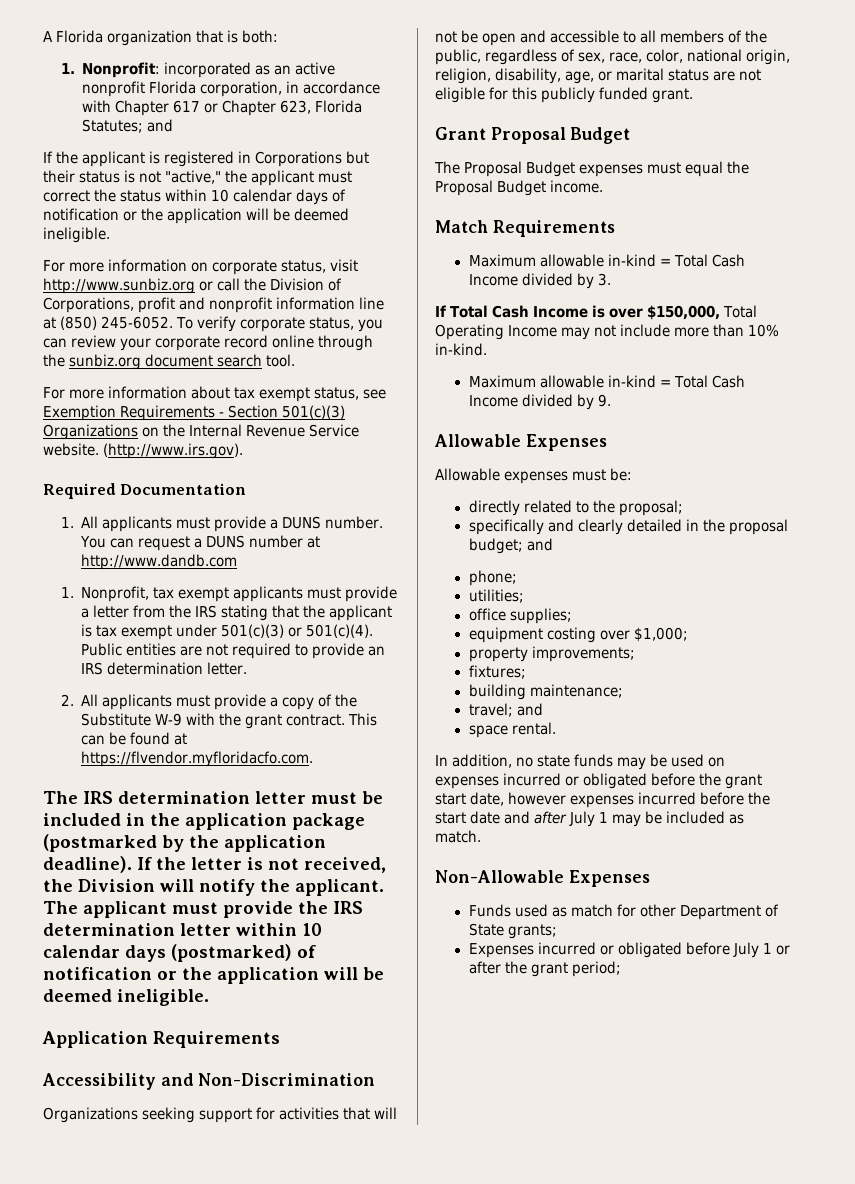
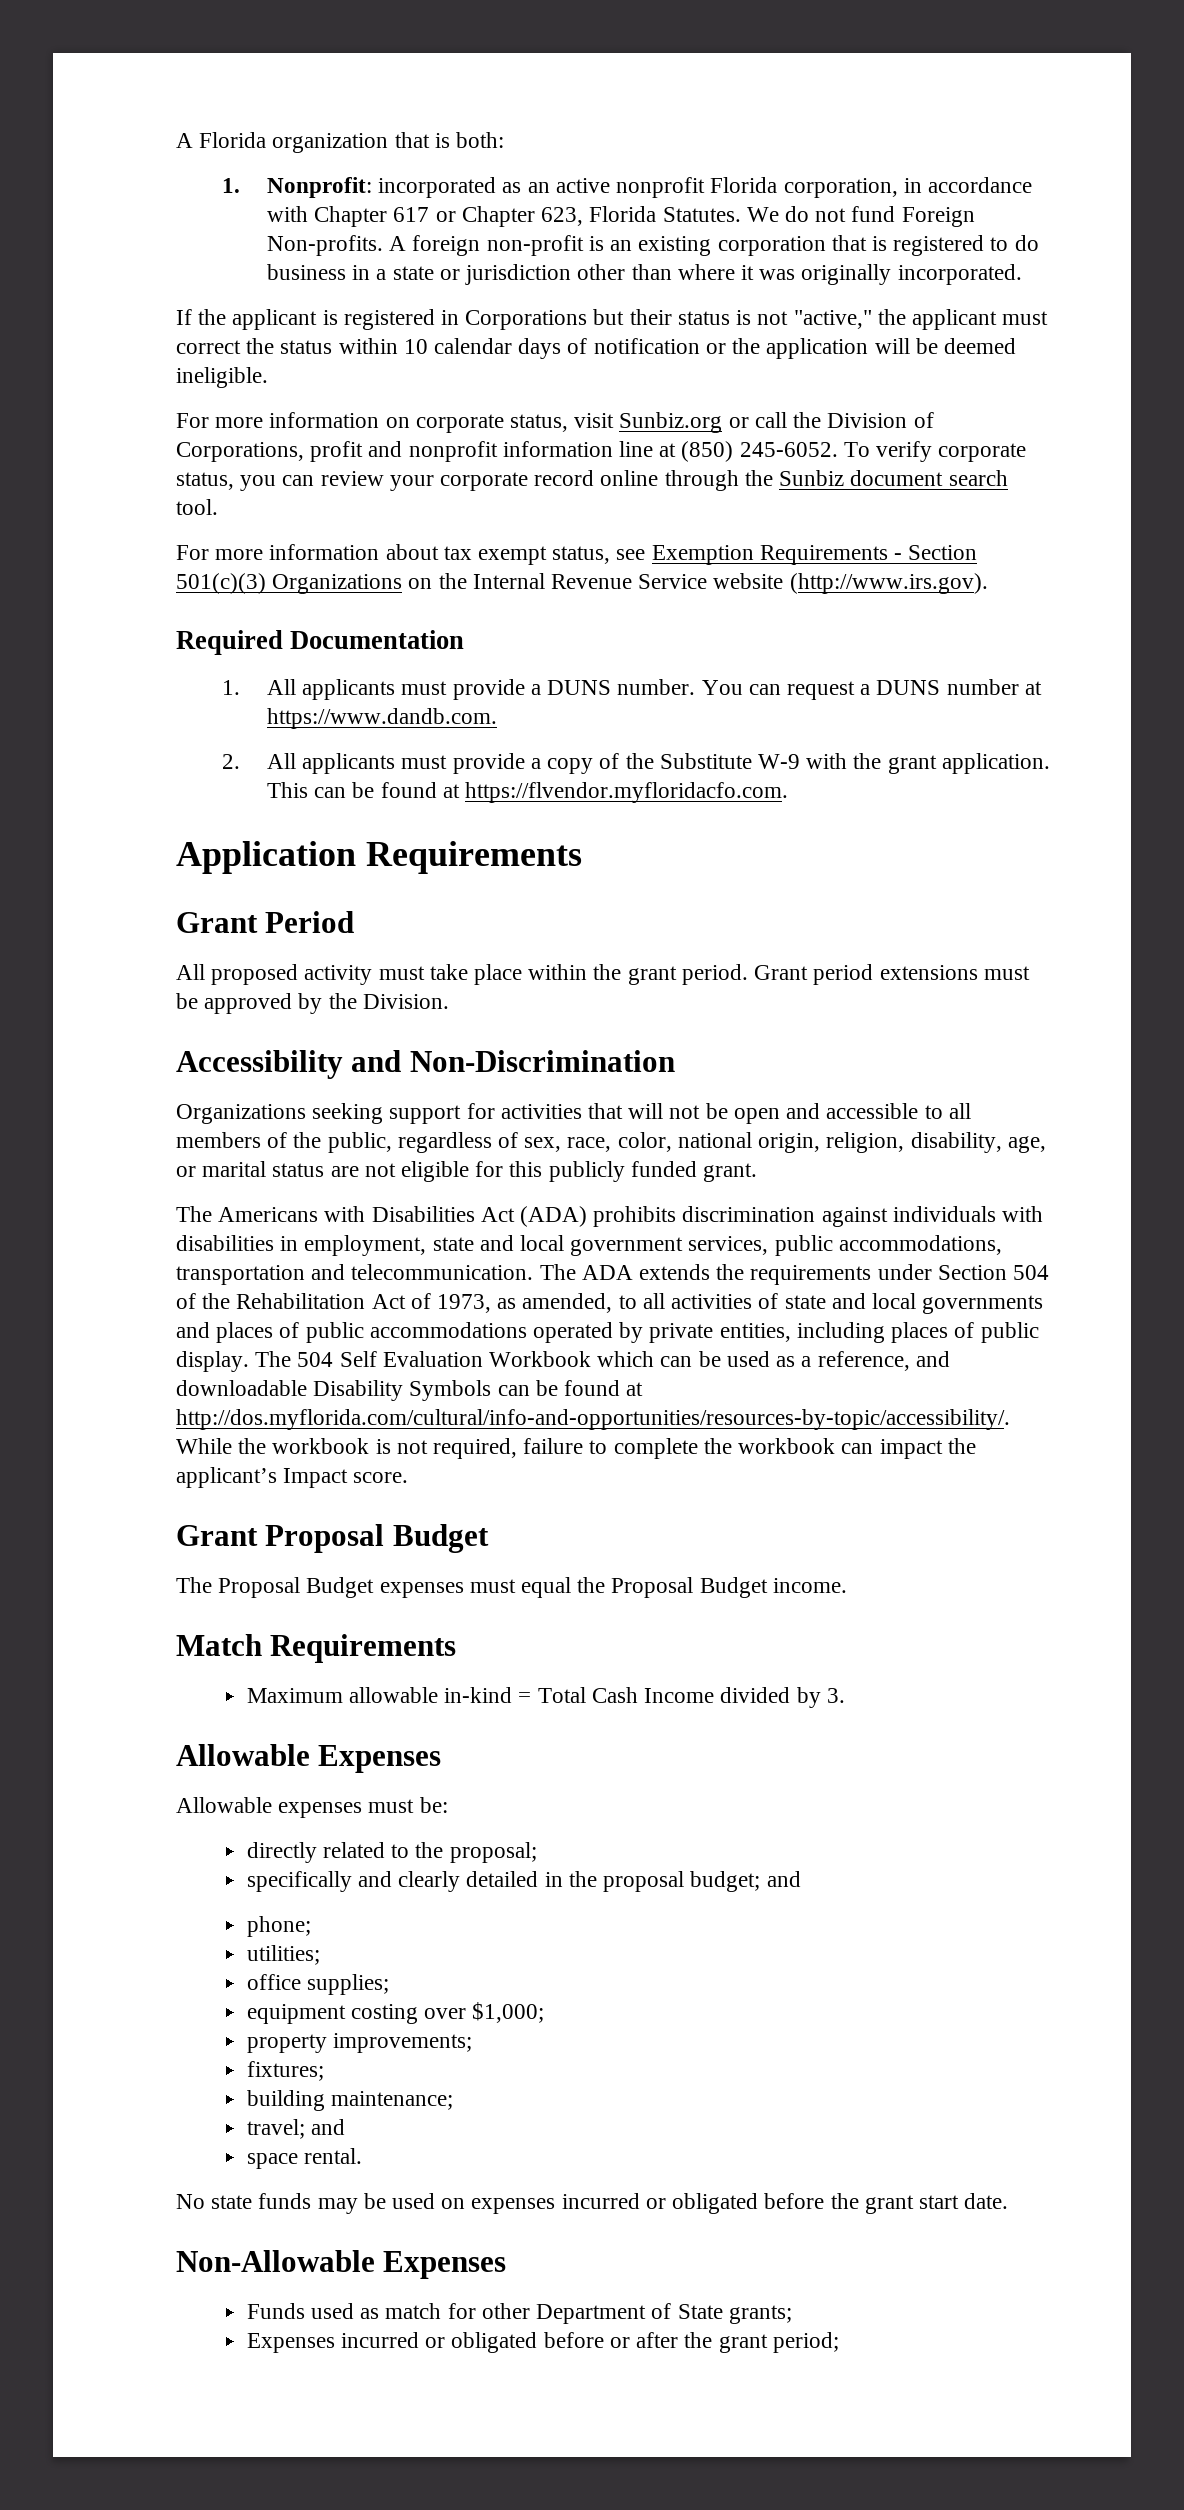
[81,119,174,133] Statutes; and -> [662,206,975,227] [267,235,1039,256] [267,264,1022,285] Statutes. We do not fund Foreign Non-profits. A foreign non-profit is an existing corporation that is registered to do business in a state or jurisdiction other than where it was originally incorporated.
[43,278,195,294] http://www.sunbiz.org -> [619,412,723,433] Sunbiz.org
[69,354,142,370] sunbiz.org -> [779,470,845,486] Sunbiz
[43,443,99,456] website. -> [713,573,784,589] website
[80,554,237,570] [60,586,398,602] [80,605,393,621] [80,624,374,640] [80,643,386,659] [80,662,248,675] http://www.dandb.com // 1. Nonprofit, tax exempt applicants must provide a letter from the IRS stating that the applicant is tax exempt under 501(c)(3) or 501(c)(4). Public entities are not required to provide an IRS determination letter. -> [267,708,498,729] https://www.dandb.com.
[286,714,346,726] contract. -> [941,753,1050,774] application.
[43,791,383,804] [43,813,365,830] [43,834,326,852] [43,856,386,873] [43,879,384,896] [43,901,363,918] [43,923,322,936] [43,944,316,962] [43,967,384,984] [43,989,209,1006] [42,1031,280,1048] The IRS determination letter must be included in the application package (postmarked by the application deadline). If the letter is not received, the Division will notify the applicant. The applicant must provide the IRS determination letter within 10 calendar days (postmarked) of notification or the application will be deemed ineligible. // Application Requirements -> [176,841,582,874] [176,911,355,933] [176,964,1030,985] [176,993,449,1014] Application Requirements // Grant Period // All proposed activity must take place within the grant period. Grant period extensions must be approved by the Division.
(694, 95) none -> [176,1206,1044,1227] [176,1235,1002,1256] [176,1264,1050,1285] [176,1293,1044,1314] [176,1322,1039,1343] [176,1351,950,1372] [176,1380,644,1401] [176,1409,1010,1430] [176,1438,976,1459] [176,1467,409,1488] // The Americans with Disabilities Act (ADA) prohibits discrimination against individuals with disabilities in employment, state and local government services, public accommodations, transportation and telecommunication. The ADA extends the requirements under Section 504 of the Rehabilitation Act of 1973, as amended, to all activities of state and local governments and places of public accommodations operated by private entities, including places of public display. The 504 Self Evaluation Workbook which can be used as a reference, and downloadable Disability Symbols can be found at http://dos.myflorida.com/cultural/info-and-opportunities/resources-by-topic/accessibility/. While the workbook is not required, failure to complete the workbook can impact the applicant’s Impact score.
[435,305,758,320] [435,324,780,340] [435,343,487,356] [468,375,746,388] [468,394,612,410] // If Total Cash Income is over $150,000, Total Operating Income may not include more than 10% in-kind. // Maximum allowable in-kind = Total Cash Income divided by 9. -> (845, 1695) none
[435,754,534,768] In addition, no -> [176,2194,205,2209] No
[470,792,771,808] [435,811,745,827] [435,830,481,843] date, however expenses incurred before the start date and after July 1 may be included as match. -> [964,2193,1009,2209] date.
[733,942,773,958] July 1 -> (604, 2340) none

